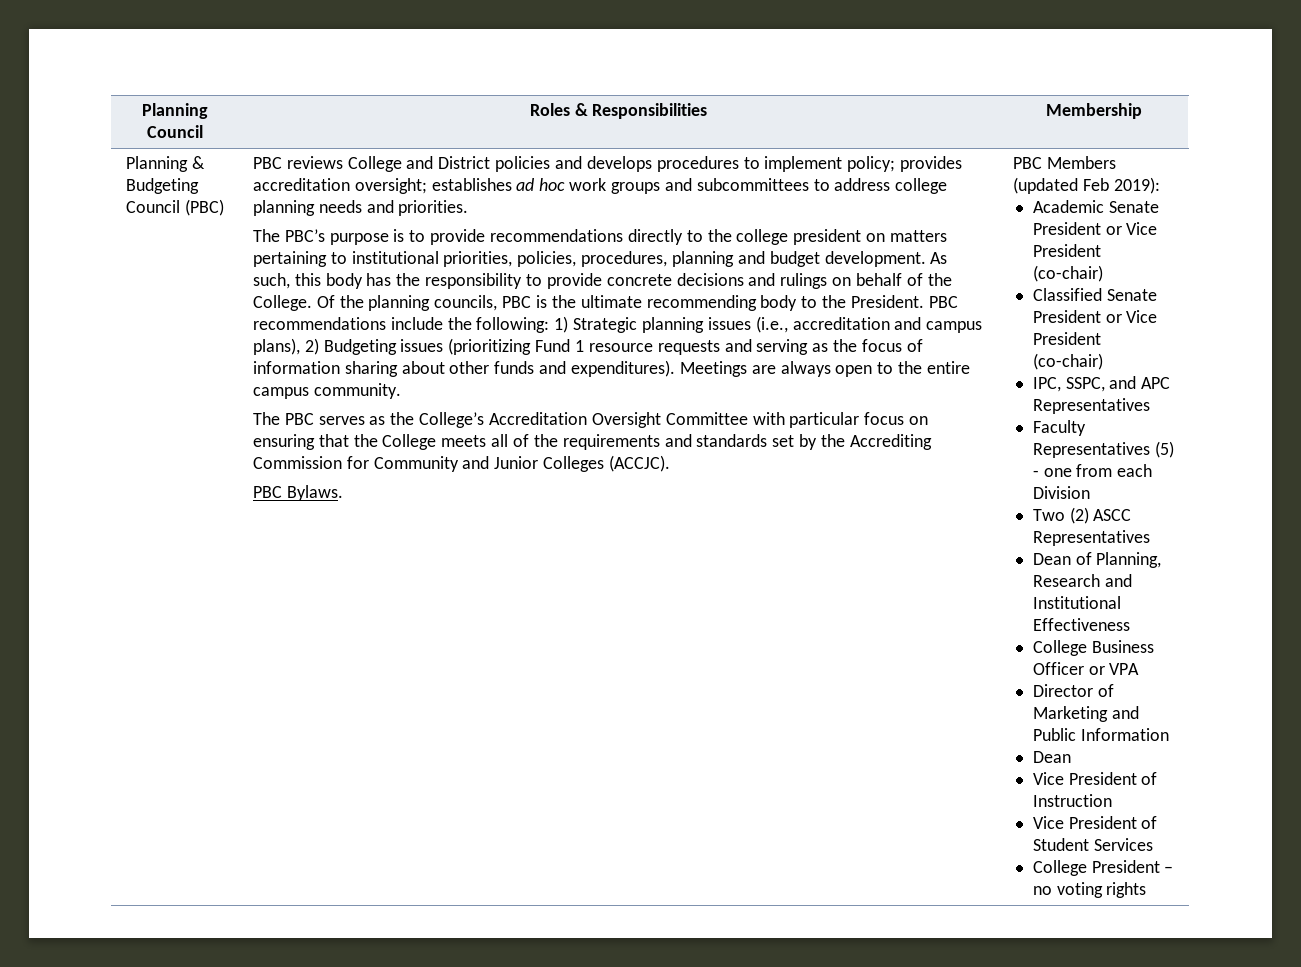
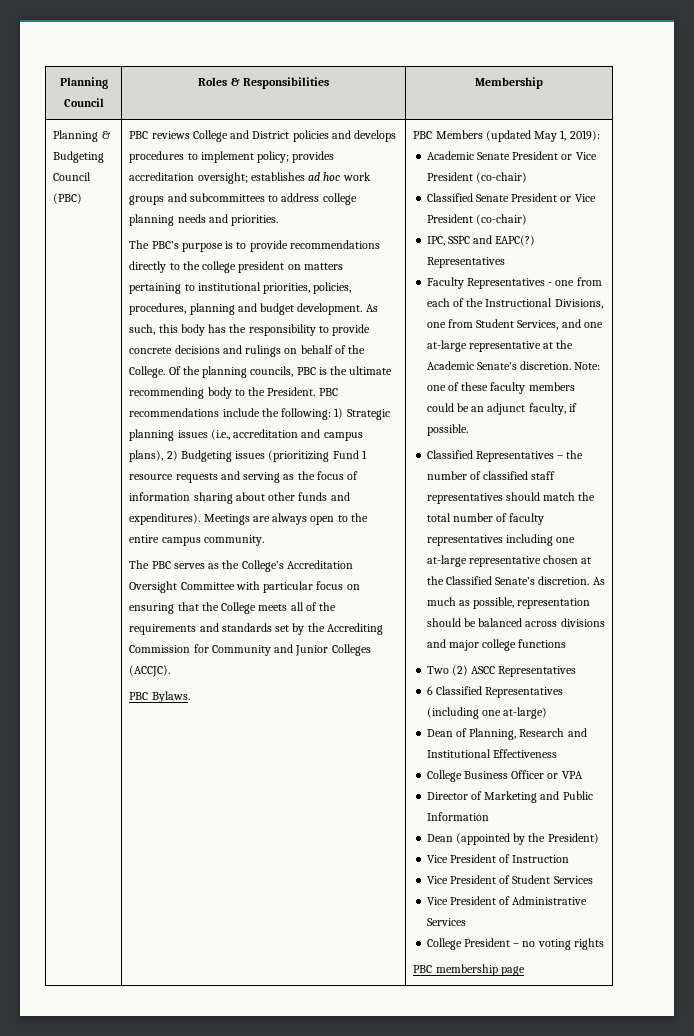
[1082,178,1109,191] Feb -> [534,130,567,142] May 1,
[1065,376,1171,392] SSPC, and APC -> [447,235,536,246] SSPC and EAPC(?)
[1154,441,1174,458] (5) -> (545, 283) none
[1032,486,1090,499] [1032,507,1132,524] [1032,530,1150,546] Division // Two (2) ASCC Representatives -> [452,298,603,309] [426,319,603,330] [426,340,574,352] [426,361,601,370] [426,382,575,394] [426,403,577,415] [426,424,468,436] [426,450,584,462] [426,471,556,480] [426,492,596,504] [426,513,545,525] [426,534,576,546] [426,555,592,567] [426,576,605,585] [426,597,591,609] [426,618,605,627] [426,639,567,651] [426,665,577,677] [426,686,564,698] [426,707,548,719] of the Instructional Divisions, one from Student Services, and one at-large representative at the Academic Senate’s discretion. Note: one of these faculty members could be an adjunct faculty, if possible. // Classified Representatives – the number of classified staff representatives should match the total number of faculty representatives including one at-large representative chosen at the Classified Senate’s discretion. As much as possible, representation should be balanced across divisions and major college functions // Two (2) ASCC Representatives // 6 Classified Representatives (including one at-large)
(1071, 757) none -> [455,833,599,845] (appointed by the President)
(1153, 844) none -> [426,896,588,905] [426,918,466,926] // Vice President of Administrative Services
(1147, 890) none -> [413,964,525,976] // PBC membership page

